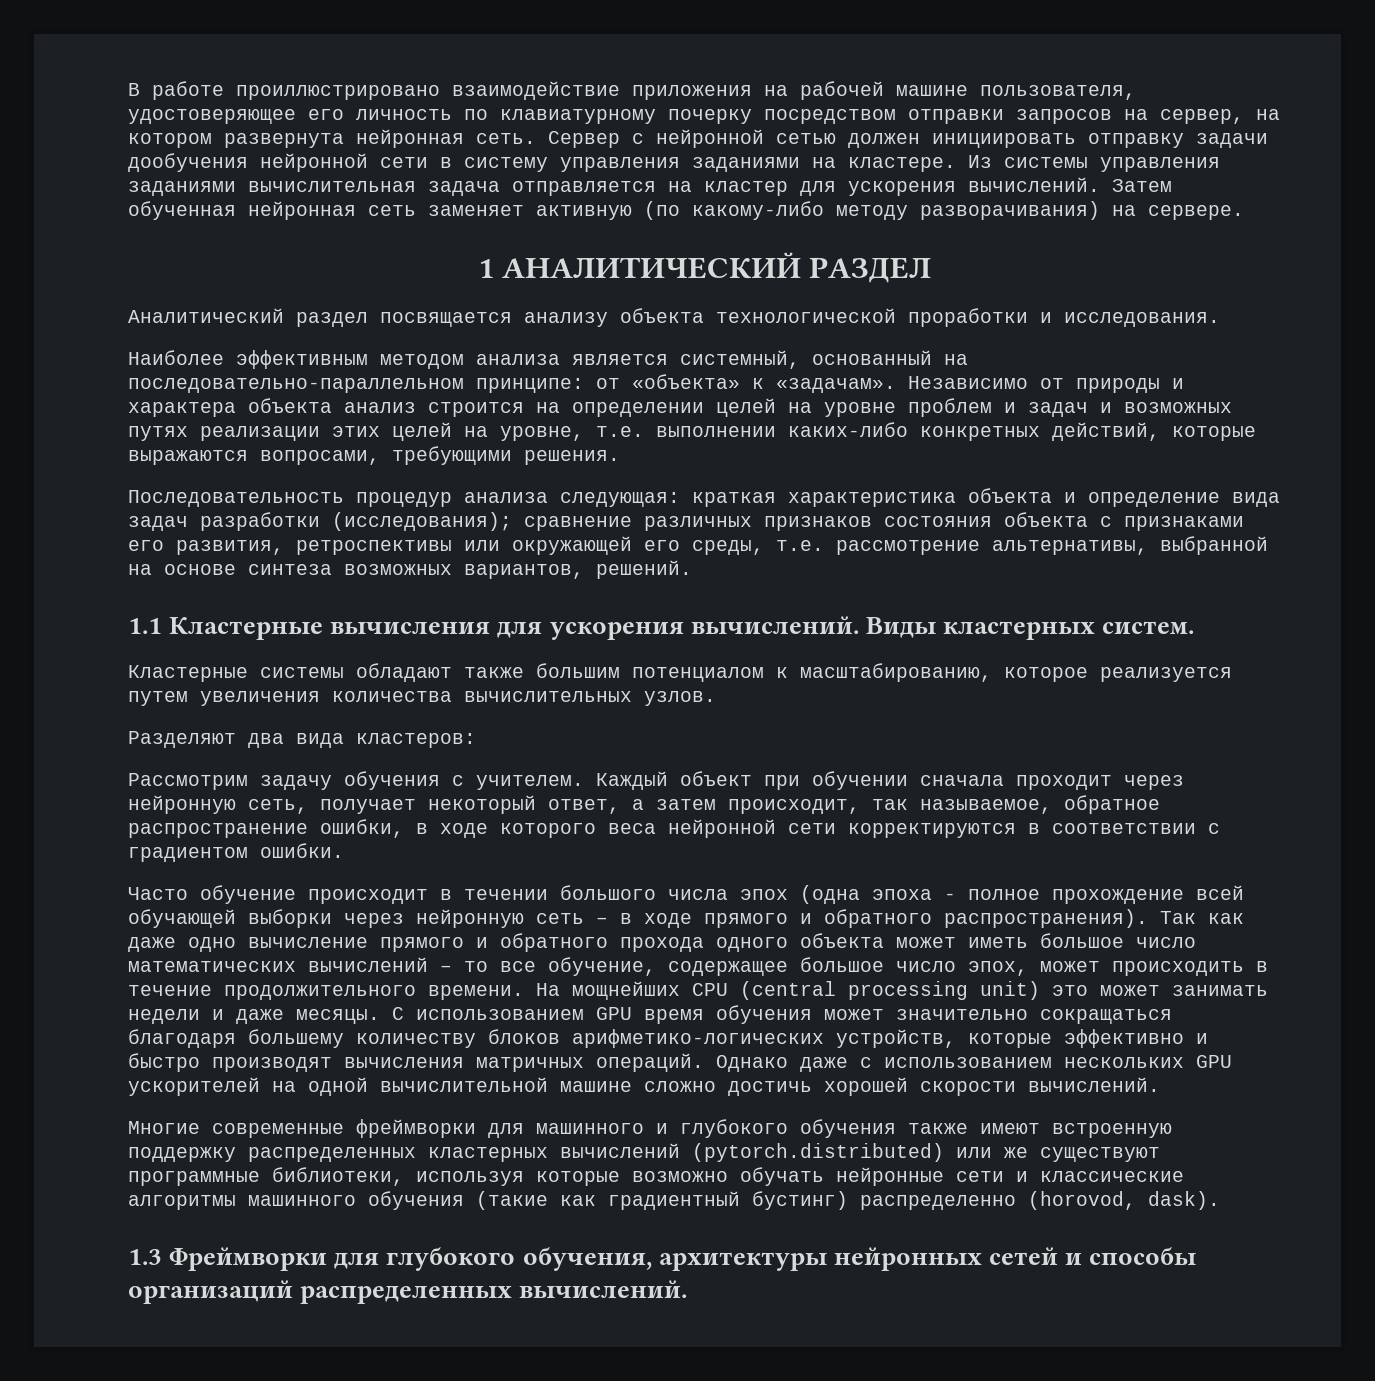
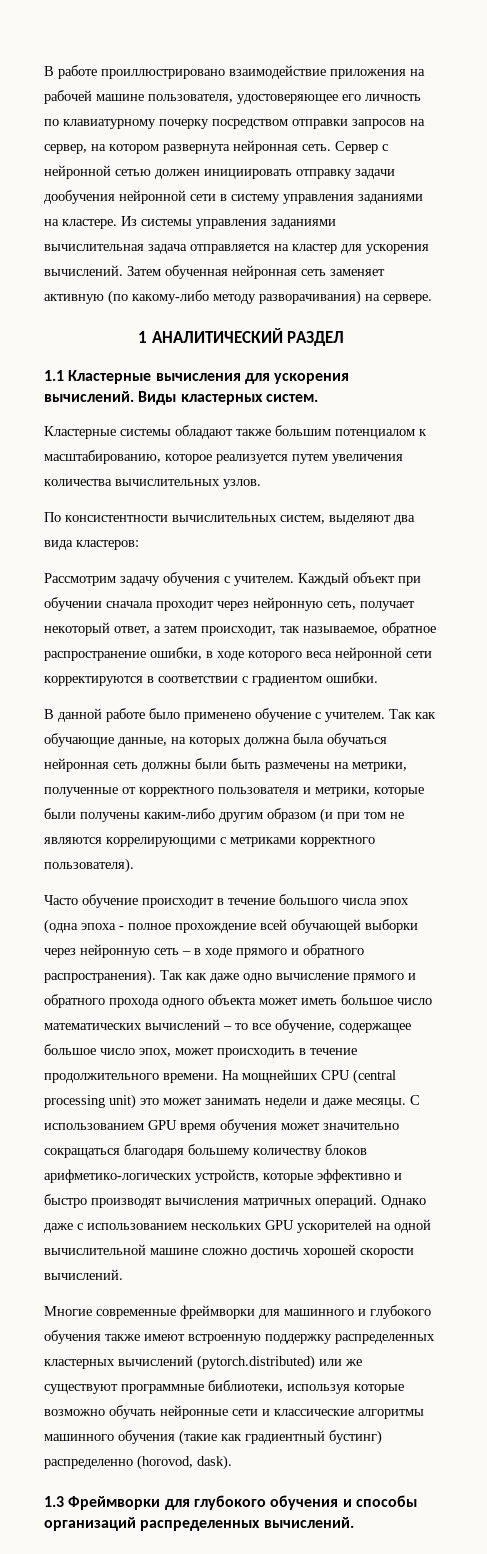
[128,308,1220,327] [128,350,968,369] [128,374,1184,393] [128,398,1232,417] [128,422,1256,441] [128,446,620,465] [128,488,1280,507] [128,512,1244,531] [128,536,1268,555] [128,560,692,579] // Аналитический раздел посвящается анализу объекта технологической проработки и исследования. // Наиболее эффективным методом анализа является системный, основанный на последовательно-параллельном принципе: от «объекта» к «задачам». Независимо от природы и характера объекта анализ строится на определении целей на уровне проблем и задач и возможных путях реализации этих целей на уровне, т.е. выполнении каких-либо конкретных действий, которые выражаются вопросами, требующими решения. // Последовательность процедур анализа следующая: краткая характеристика объекта и определение вида задач разработки (исследования); сравнение различных признаков состояния объекта с признаками его развития, ретроспективы или окружающей его среды, т.е. рассмотрение альтернативы, выбранной на основе синтеза возможных вариантов, решений. -> (345, 338) none
[128,731,236,748] Разделяют -> [44,512,391,525] По консистентности вычислительных систем, выделяют
(344, 850) none -> [44,708,436,722] [44,733,387,747] [44,758,407,772] [44,787,424,797] [44,808,404,823] [44,837,375,847] [44,858,134,873] // В данной работе было применено обучение с учителем. Так как обучающие данные, на которых должна была обучаться нейронная сеть должны были быть размечены на метрики, полученные от корректного пользователя и метрики, которые были получены каким-либо другим образом (и при том не являются коррелирующими с метриками корректного пользователя).
[464,889,548,900] течении -> [228,898,275,905] течение
[522,1247,1059,1271] обучения, архитектуры нейронных сетей -> [270,1495,339,1510] обучения

